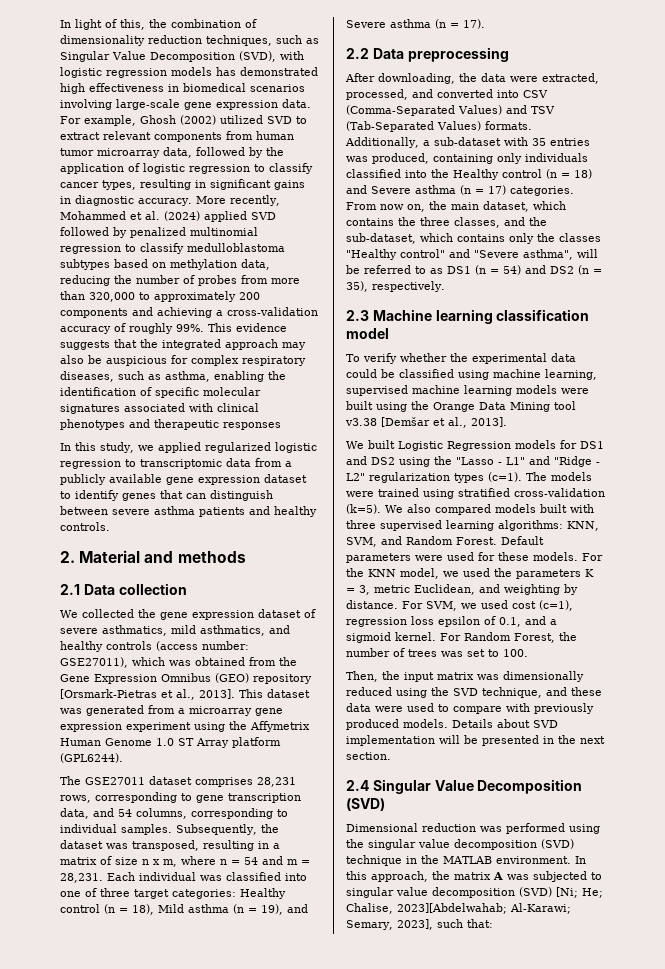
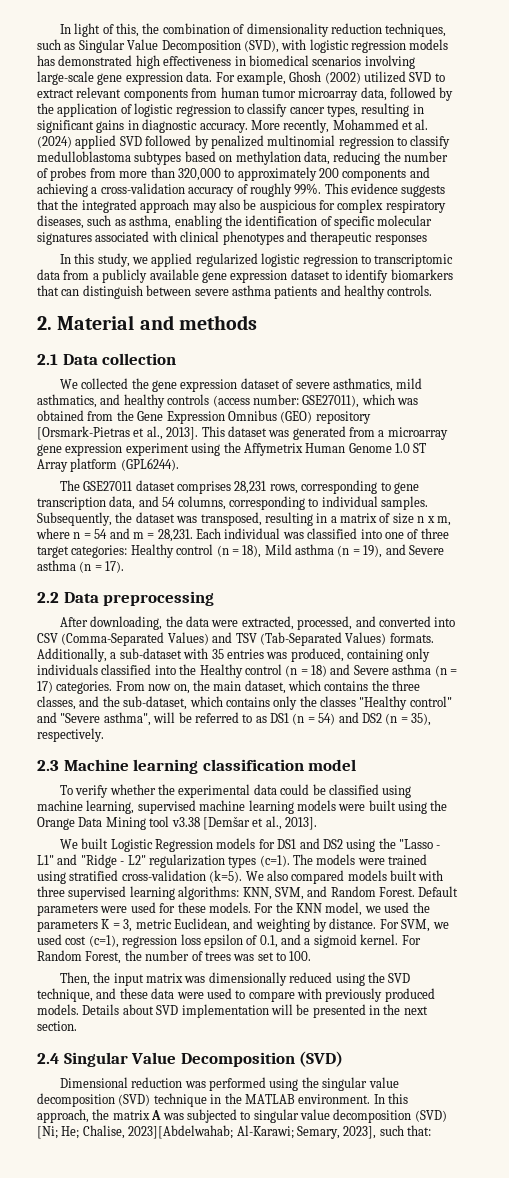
[122,493,156,501] genes -> [390,269,453,280] biomarkers

